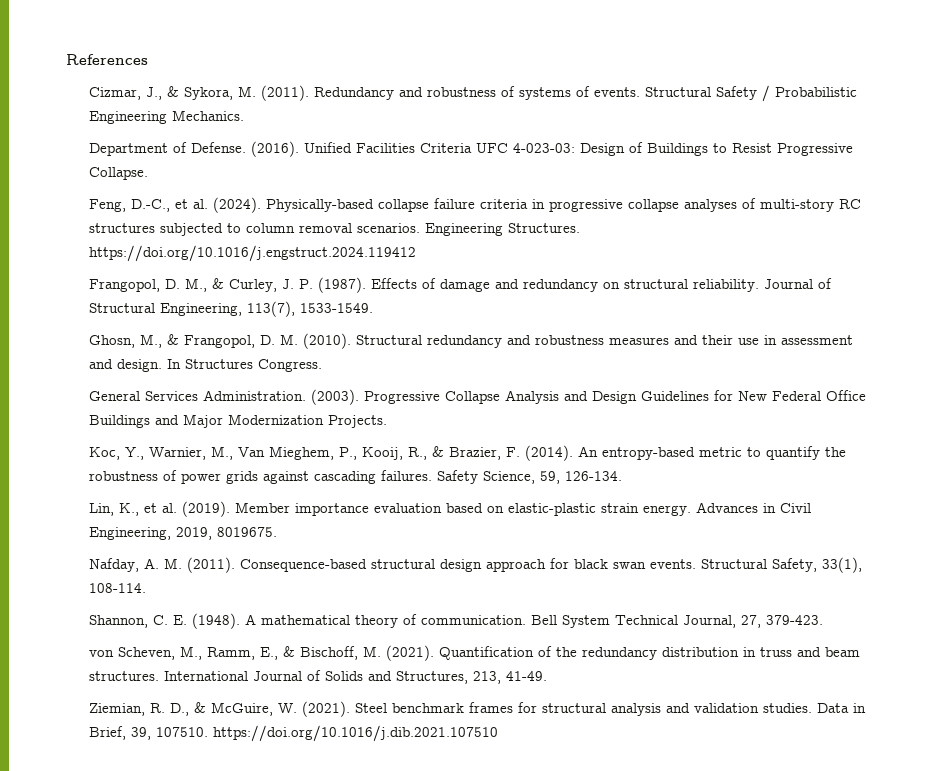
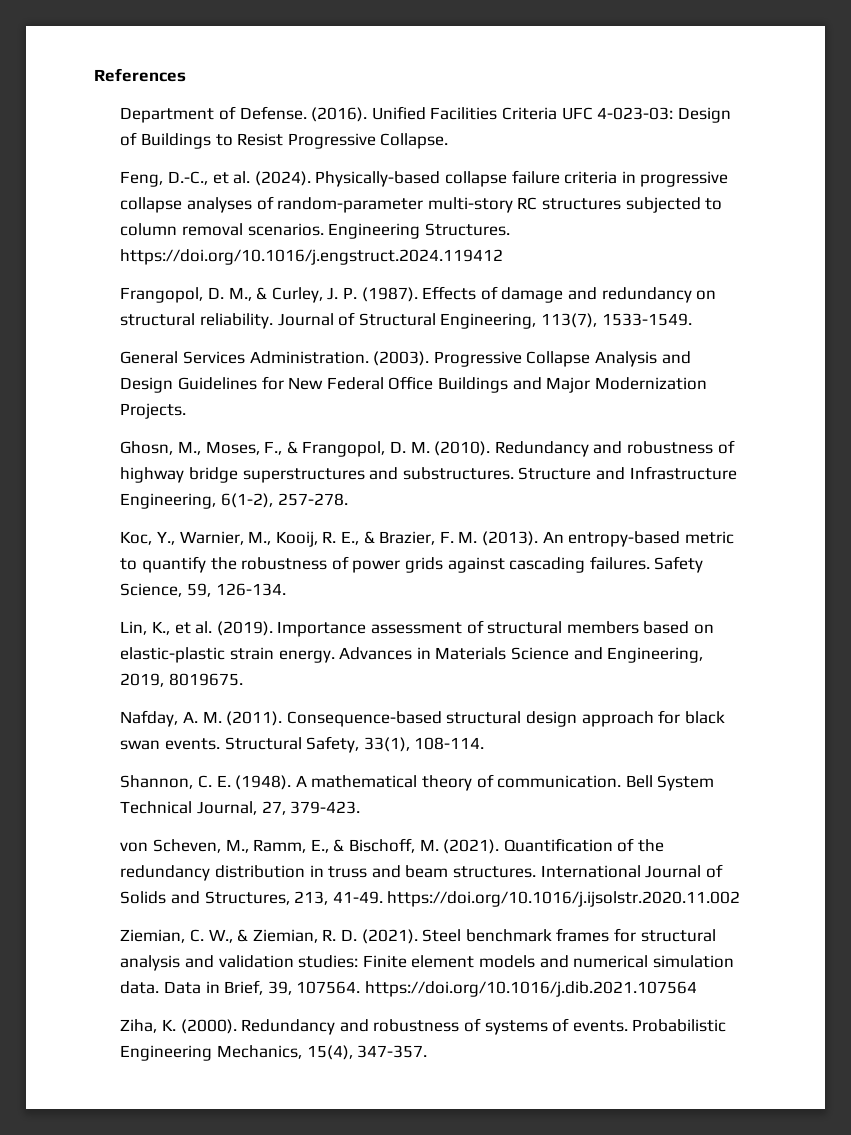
[89,85,858,102] [89,110,245,124] // Cizmar, J., & Sykora, M. (2011). Redundancy and robustness of systems of events. Structural Safety / Probabilistic Engineering Mechanics. -> (186, 75) none
(757, 203) none -> [277,197,424,213] random-parameter
[89,333,854,349] [89,359,323,372] // Ghosn, M., & Frangopol, D. M. (2010). Structural redundancy and robustness measures and their use in assessment and design. In Structures Congress. -> (692, 319) none
(388, 421) none -> [120,440,735,457] [120,466,737,483] [120,493,348,509] // Ghosn, M., Moses, F., & Frangopol, D. M. (2010). Redundancy and robustness of highway bridge superstructures and substructures. Structure and Infrastructure Engineering, 6(1-2), 257-278.
[238,446,428,460] Van Mieghem, P., Kooij, R., -> [275,531,360,547] Kooij, R. E.,
[525,445,574,461] (2014). -> [458,531,538,546] M. (2013).
[235,502,443,516] Member importance evaluation -> [277,620,639,637] Importance assessment of structural members
[780,503,812,513] Civil -> [435,647,603,660] Materials Science and
[89,702,298,716] // Ziemian, R. D., & McGuire, W. -> [387,891,741,907] [120,929,358,943] https://doi.org/10.1016/j.ijsolstr.2020.11.002 // Ziemian, C. W., & Ziemian, R. D.
[763,703,867,713] [89,725,499,742] studies. Data in Brief, 39, 107510. https://doi.org/10.1016/j.dib.2021.107510 -> [298,955,734,968] [120,980,698,997] [120,1018,727,1035] [120,1045,428,1061] studies: Finite element models and numerical simulation data. Data in Brief, 39, 107564. https://doi.org/10.1016/j.dib.2021.107564 // Ziha, K. (2000). Redundancy and robustness of systems of events. Probabilistic Engineering Mechanics, 15(4), 347-357.

